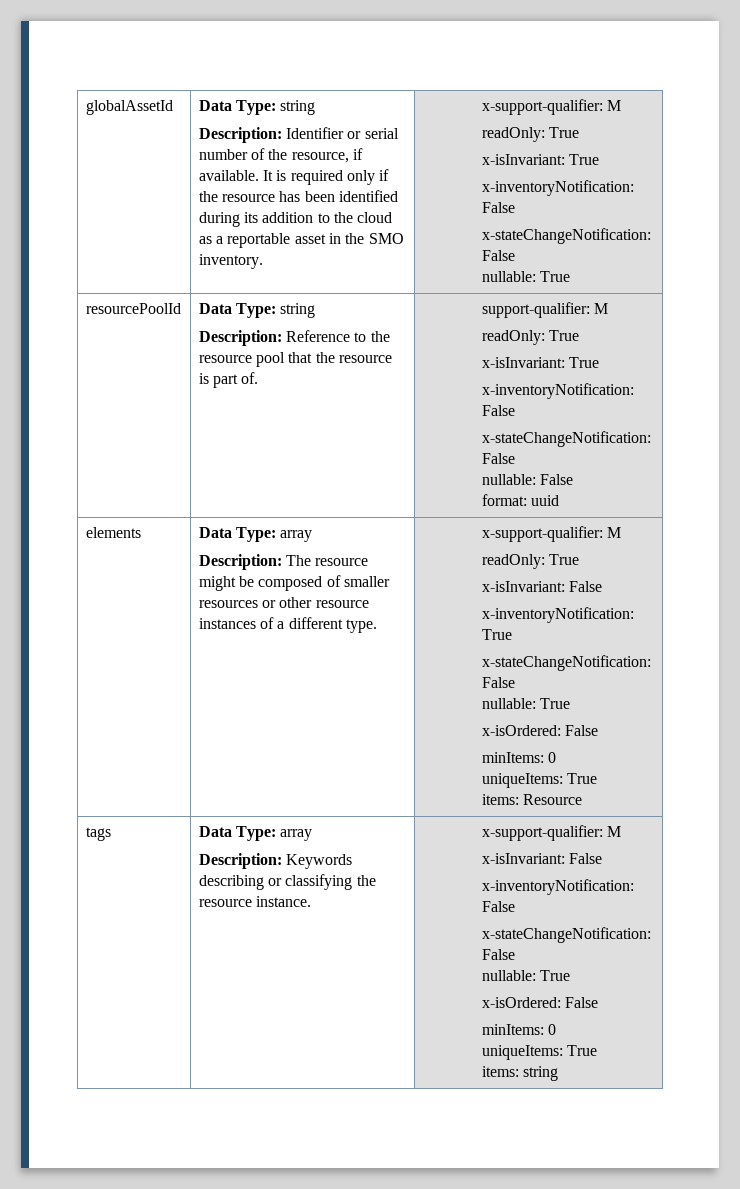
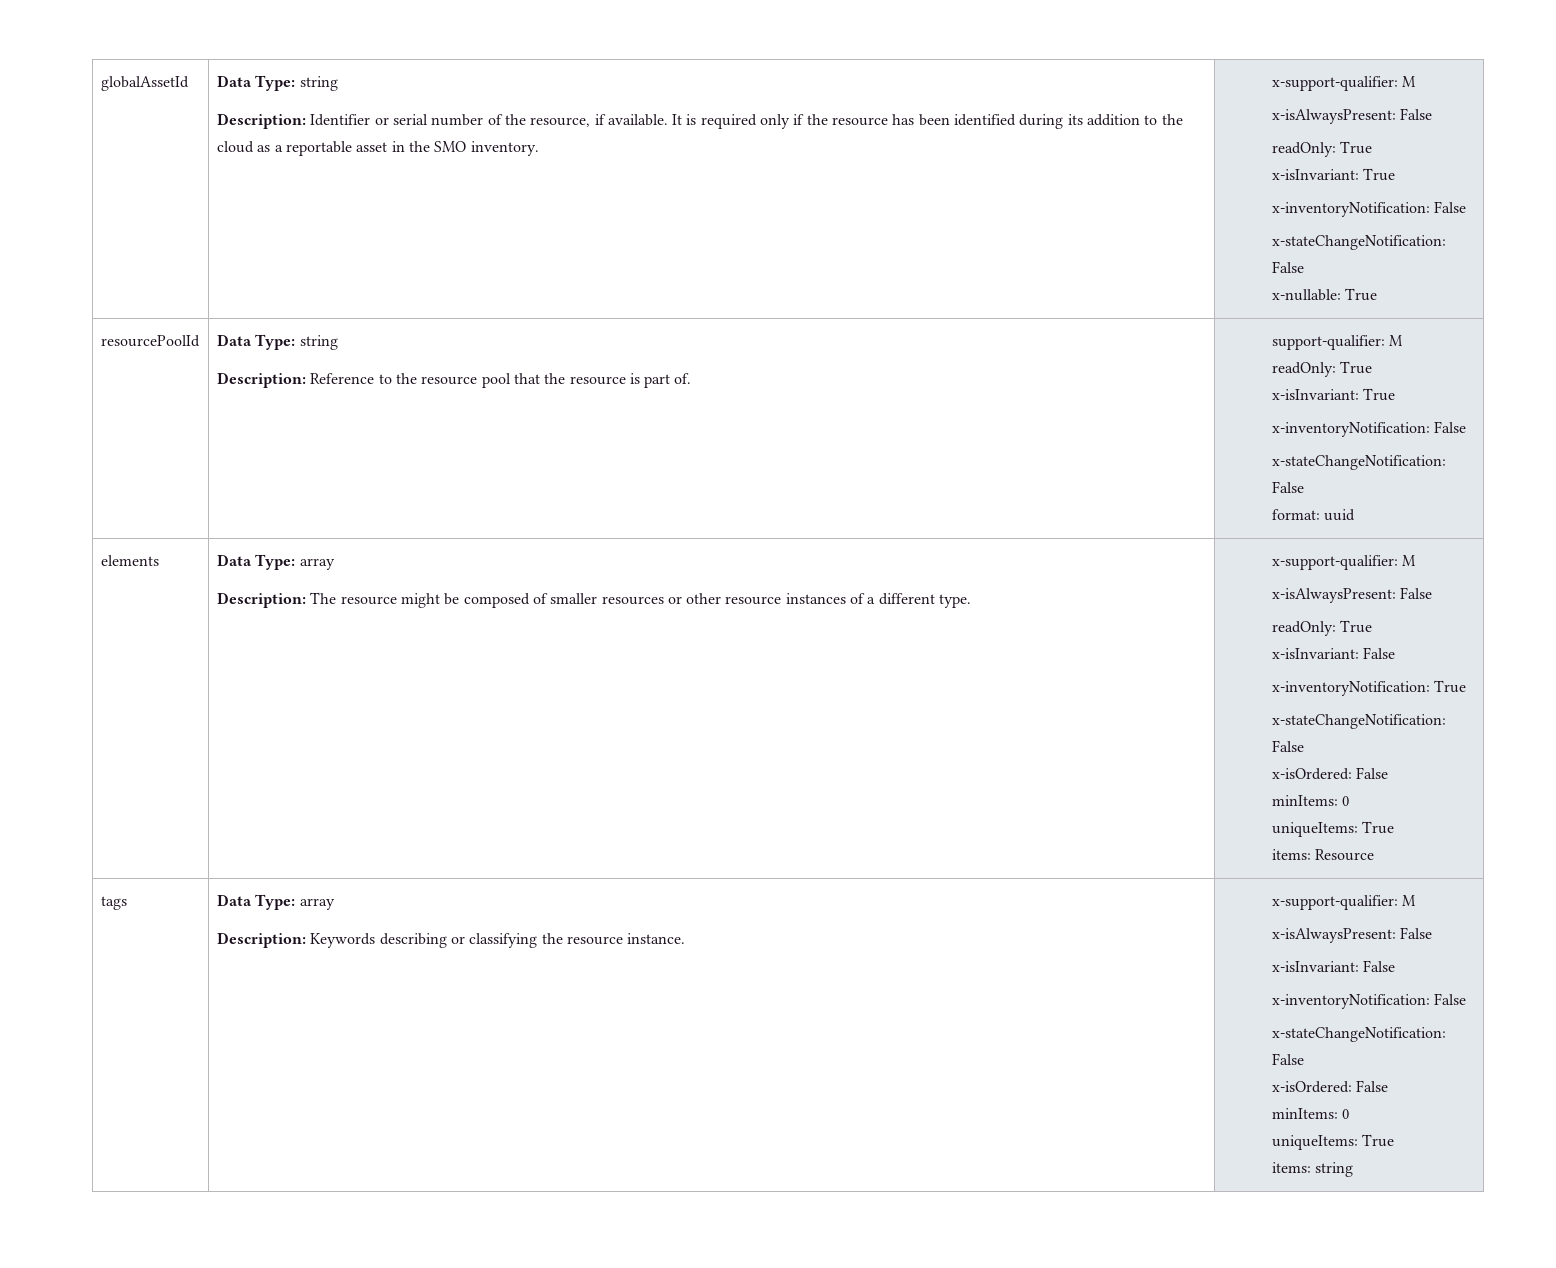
[482,127,580,142] [482,154,600,165] [482,180,635,196] [482,202,516,213] [482,228,652,244] [482,250,516,261] [482,271,537,282] // readOnly: True // x-isInvariant: True // x-inventoryNotification: False // x-stateChangeNotification: False // nullable: -> [1271,108,1433,124] [1271,141,1373,157] [1271,168,1396,181] [1271,201,1467,217] [1271,235,1446,250] [1271,261,1304,273] [1271,289,1341,301] // x-isAlwaysPresent: False // readOnly: True // x-isInvariant: True // x-inventoryNotification: False // x-stateChangeNotification: False // x-nullable:
[482,474,574,485] // nullable: False -> (1304, 487) none
(622, 532) none -> [1271,587,1433,603] // x-isAlwaysPresent: False
[482,698,571,709] // nullable: True -> (1304, 746) none
(622, 831) none -> [1271,927,1433,943] // x-isAlwaysPresent: False
[482,970,571,981] // nullable: True -> (1304, 1059) none

